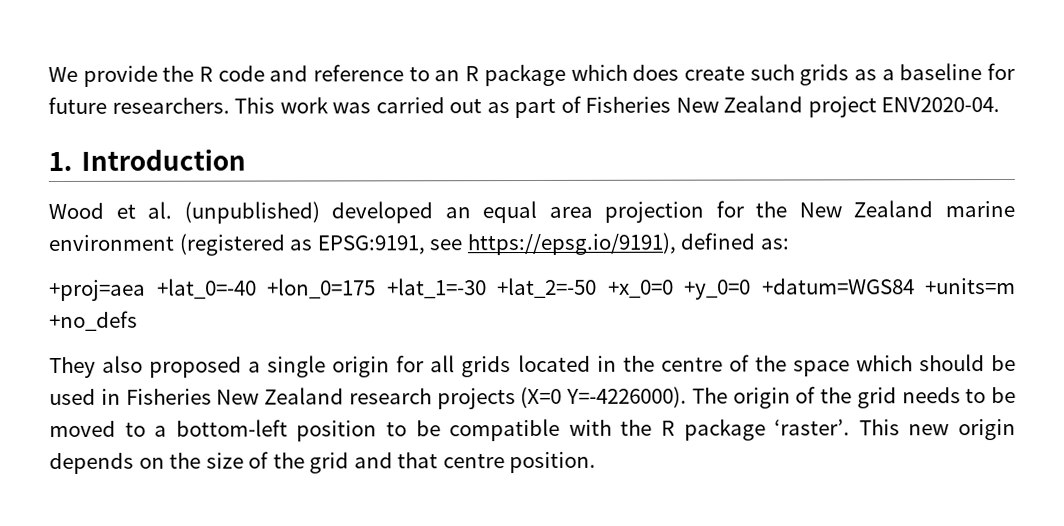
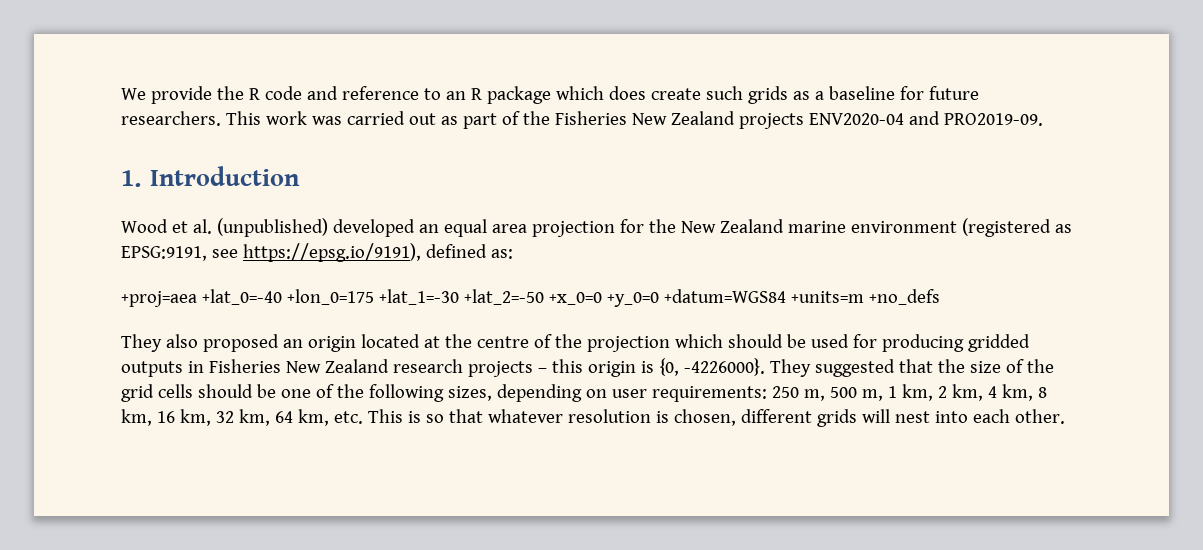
[585,95,1001,118] Fisheries New Zealand project ENV2020-04. -> [522,111,1043,129] the Fisheries New Zealand projects ENV2020-04 and PRO2019-09.
[248,354,617,378] a single origin for all grids located in -> [282,334,440,352] an origin located at
[792,360,850,377] space -> [586,336,670,352] projection
(96, 397) none -> [852,334,1030,352] [121,361,183,377] for producing gridded outputs
[520,386,1016,409] [49,418,1017,442] [49,452,165,475] (X=0 Y=-4226000). The origin of the grid needs to be moved to a bottom-left position to be compatible with the R package ‘raster’. This new origin depends on -> [537,358,933,377] – this origin is {0, -4226000}. They suggested that
[353,451,597,474] and that centre position. -> [157,384,1047,402] [121,409,1065,427] cells should be one of the following sizes, depending on user requirements: 250 m, 500 m, 1 km, 2 km, 4 km, 8 km, 16 km, 32 km, 64 km, etc. This is so that whatever resolution is chosen, different grids will nest into each other.

